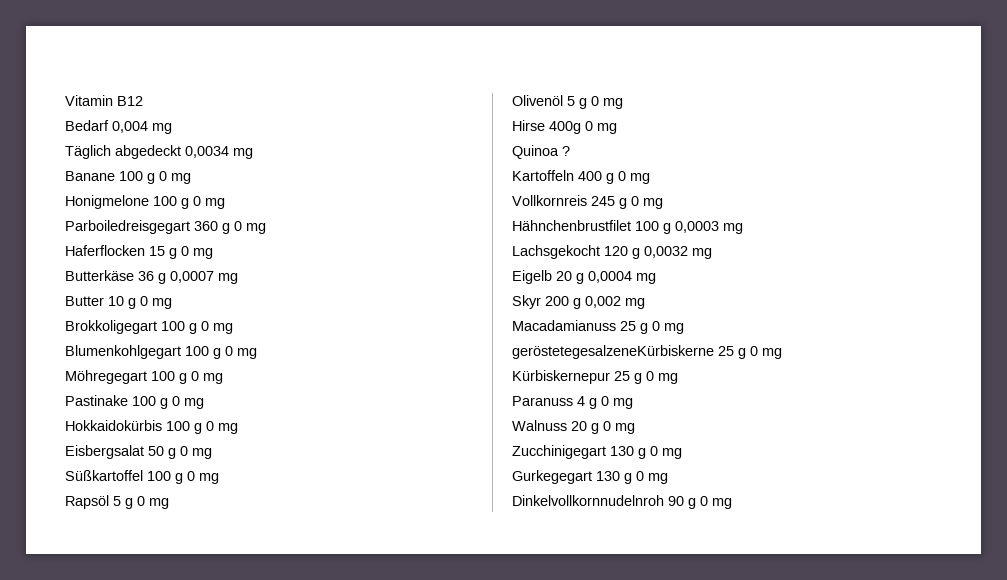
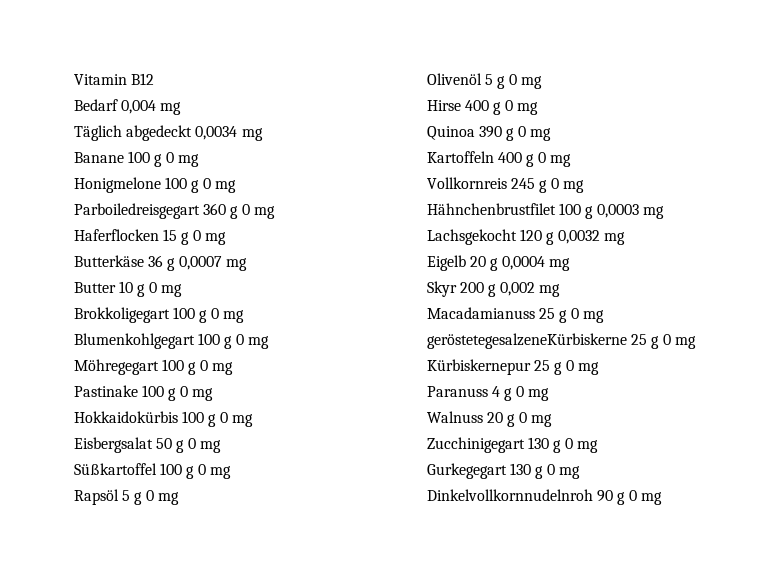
[549,121,581,134] 400g -> [465,100,502,115] 400 g
[562,146,570,156] ? -> [479,126,551,141] 390 g 0 mg

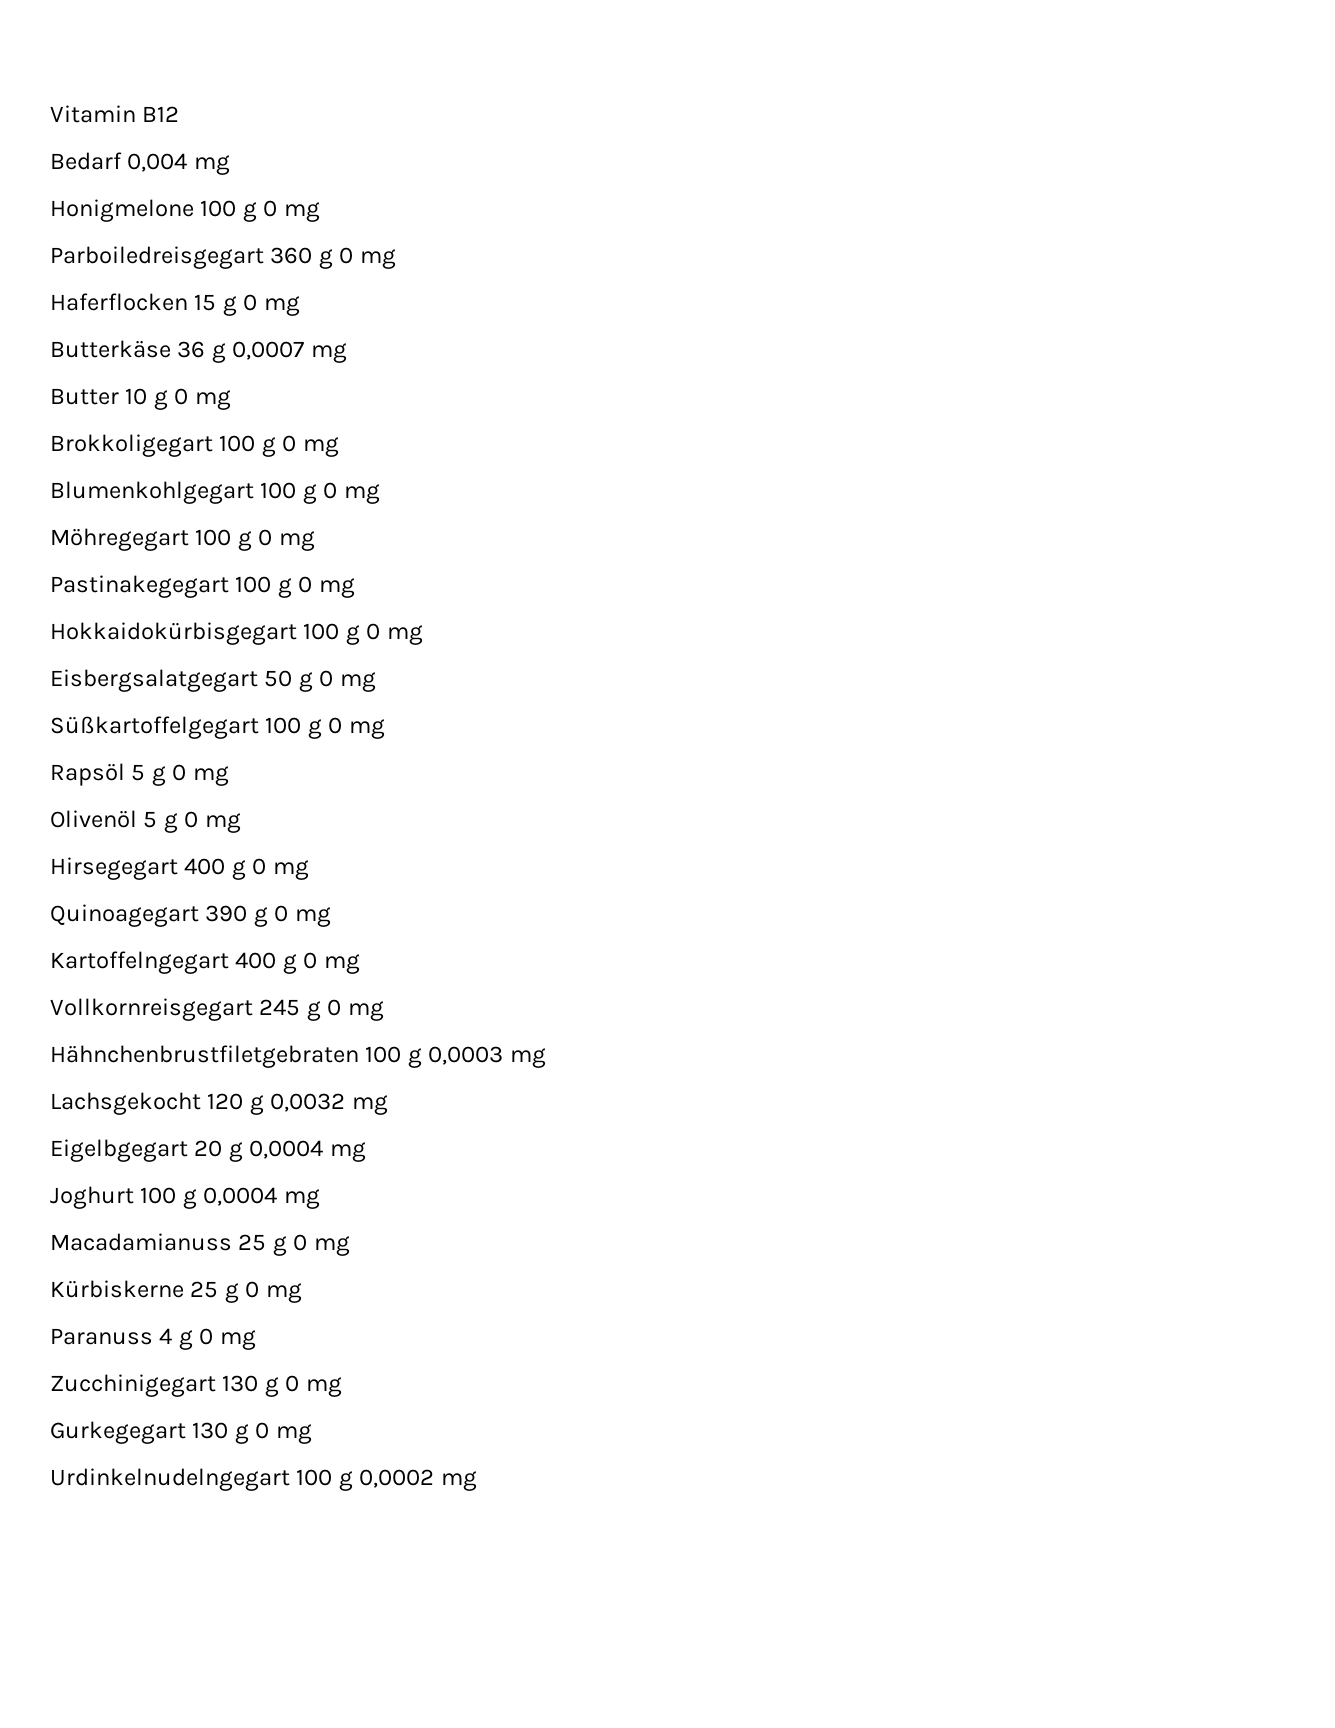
[74,125,263,141] [74,151,199,167] // Täglich abgedeckt 0,0034 mg // Banane 100 g 0 mg -> (230, 165) none
[74,385,213,401] [74,411,253,427] [74,437,153,453] Pastinake 100 g 0 mg // Hokkaidokürbis 100 g 0 mg // Eisbergsalat -> [50,575,355,598] [50,622,423,645] [50,669,258,692] Pastinakegegart 100 g 0 mg // Hokkaidokürbisgegart 100 g 0 mg // Eisbergsalatgegart
[74,463,157,475] Süßkartoffel -> [50,716,259,739] Süßkartoffelgegart
[427,100,538,115] [427,126,475,140] Hirse 400 g 0 mg // Quinoa -> [50,857,309,880] [50,904,199,927] Hirsegegart 400 g 0 mg // Quinoagegart
[427,151,571,167] [427,177,507,189] Kartoffeln 400 g 0 mg // Vollkornreis -> [50,951,360,974] [50,998,253,1021] Kartoffelngegart 400 g 0 mg // Vollkornreisgegart
[427,203,556,215] Hähnchenbrustfilet -> [50,1045,359,1068] Hähnchenbrustfiletgebraten
[427,255,466,271] Eigelb -> [50,1139,188,1162] Eigelbgegart
[427,281,535,297] Skyr 200 g 0,002 -> [50,1186,278,1209] Joghurt 100 g 0,0004
[427,333,696,349] [427,359,531,375] geröstetegesalzeneKürbiskerne 25 g 0 mg // Kürbiskernepur -> [50,1280,184,1298] Kürbiskerne
[427,411,552,427] // Walnuss 20 g 0 mg -> (256, 1340) none
[427,489,637,505] Dinkelvollkornnudelnroh 90 g 0 -> [50,1468,435,1491] Urdinkelnudelngegart 100 g 0,0002

